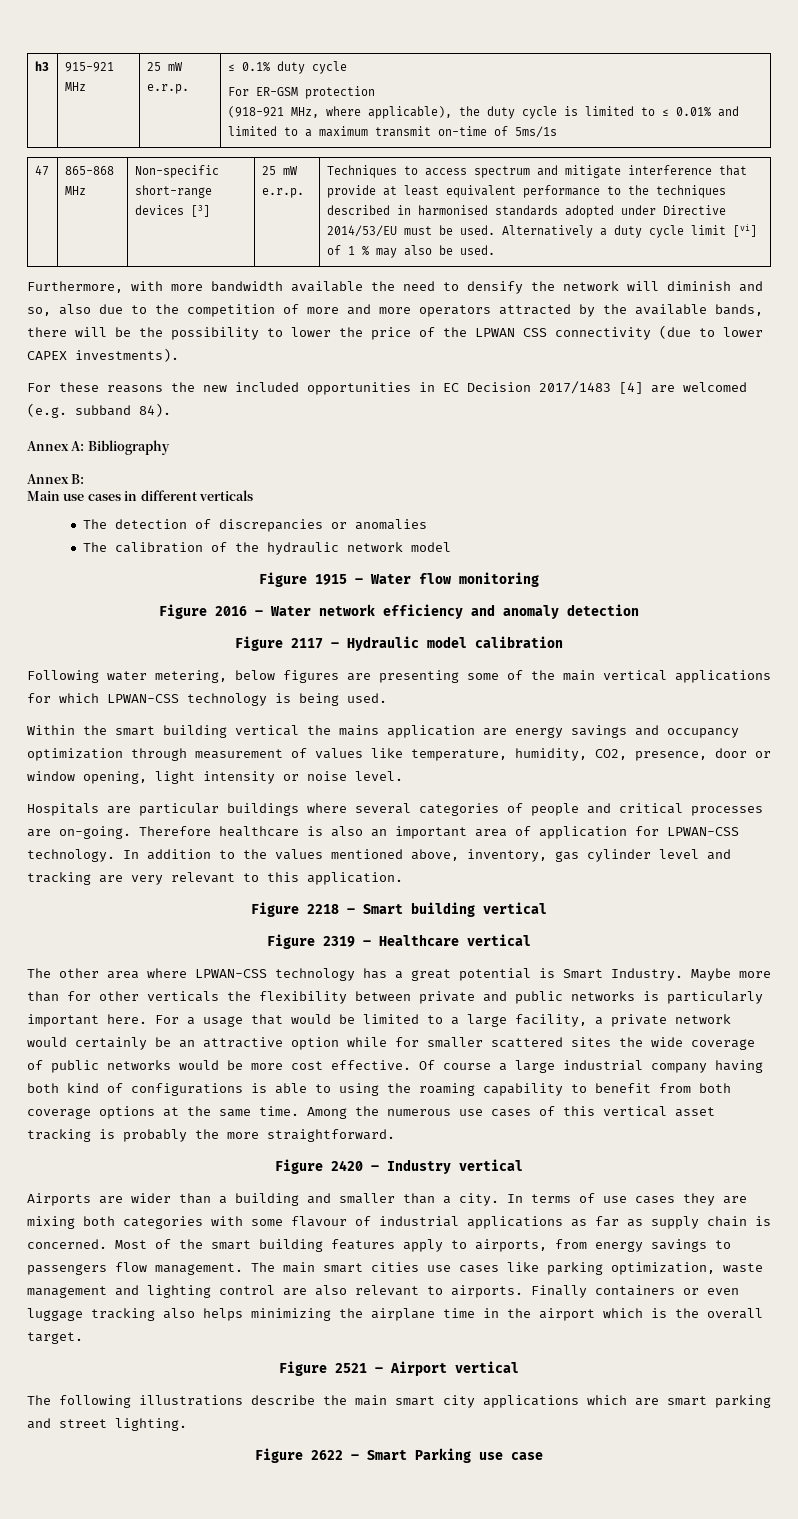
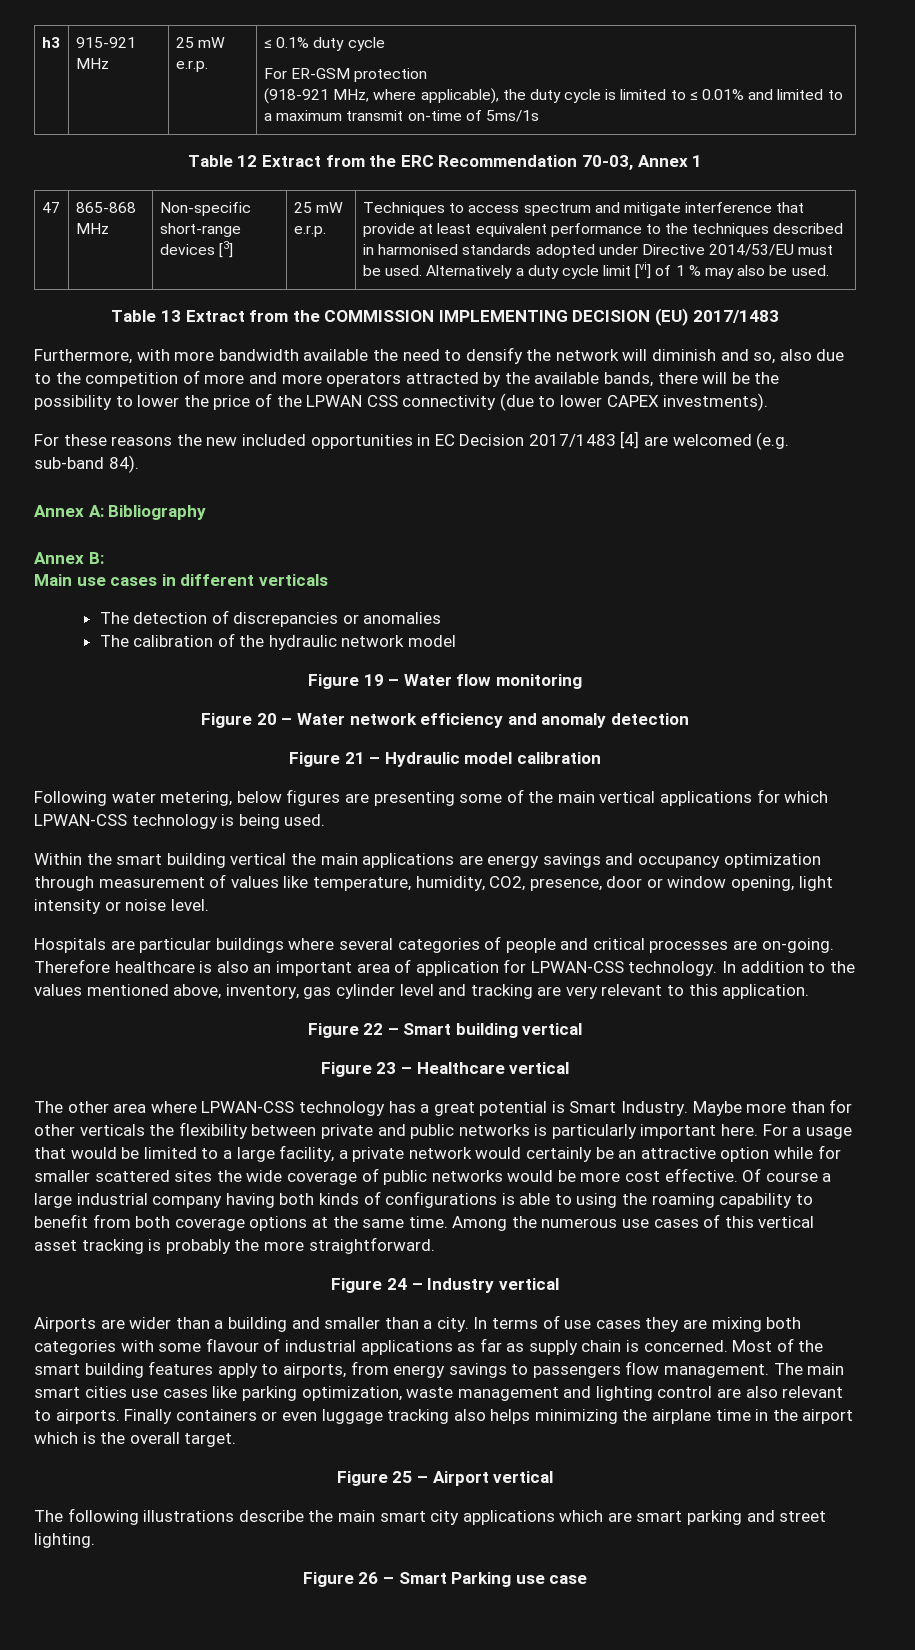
(557, 132) none -> [187,155,703,170] // Table 12 Extract from the ERC Recommendation 70-03, Annex 1
(495, 250) none -> [111,308,779,326] // Table 13 Extract from the COMMISSION IMPLEMENTING DECISION (EU) 2017/1483
[75,405,131,416] subband -> [34,457,104,469] sub-band
[315,574,347,585] 1915 -> [363,674,384,686] 19
[215,606,247,616] 2016 -> [256,713,277,725] 20
[291,638,323,649] 2117 -> [344,752,365,764] 21
[339,725,475,738] mains application -> [320,853,455,868] main applications
[307,904,339,914] 2218 -> [363,1023,384,1035] 22
[323,936,355,947] 2319 -> [376,1062,397,1074] 23
[67,1083,99,1093] kind -> [318,1193,359,1205] kinds
[331,1160,363,1171] 2420 -> [386,1278,407,1290] 24
[335,1363,367,1373] 2521 -> [392,1471,413,1483] 25
[311,1450,343,1460] 2622 -> [358,1572,379,1584] 26

